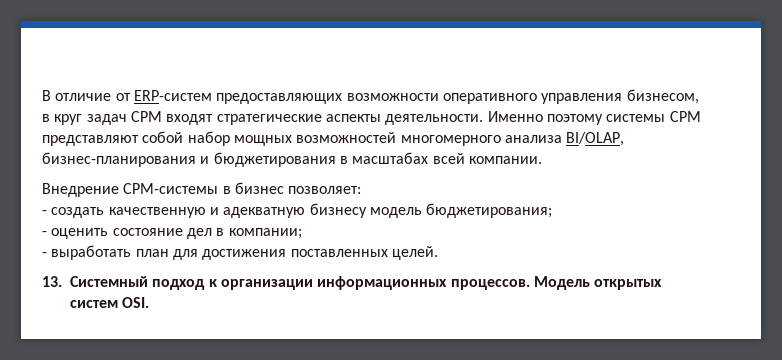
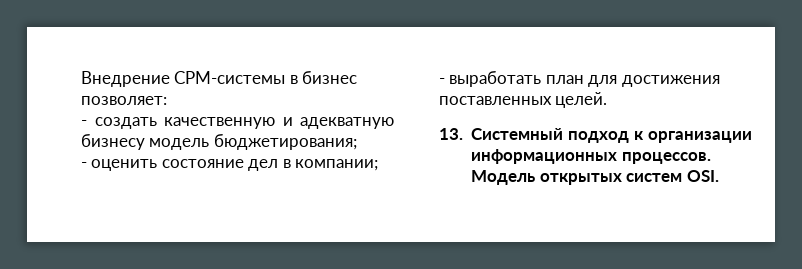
[42,89,699,104] [42,111,701,125] [42,131,625,146] [42,152,542,167] В отличие от ERP-систем предоставляющих возможности оперативного управления бизнесом, в круг задач CPM входят стратегические аспекты деятельности. Именно поэтому системы CPM представляют собой набор мощных возможностей многомерного анализа BI/OLAP, бизнес-планирования и бюджетирования в масштабах всей компании. // -> (81, 79) none

